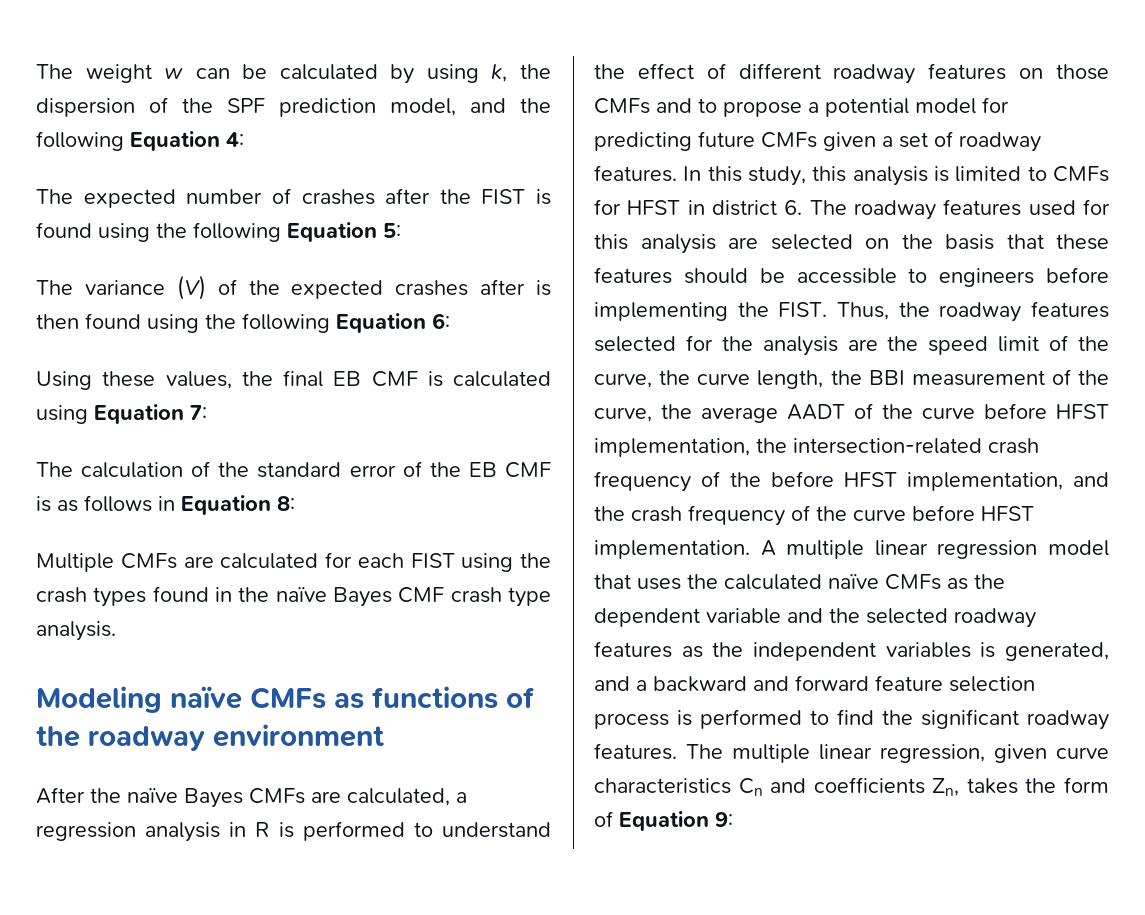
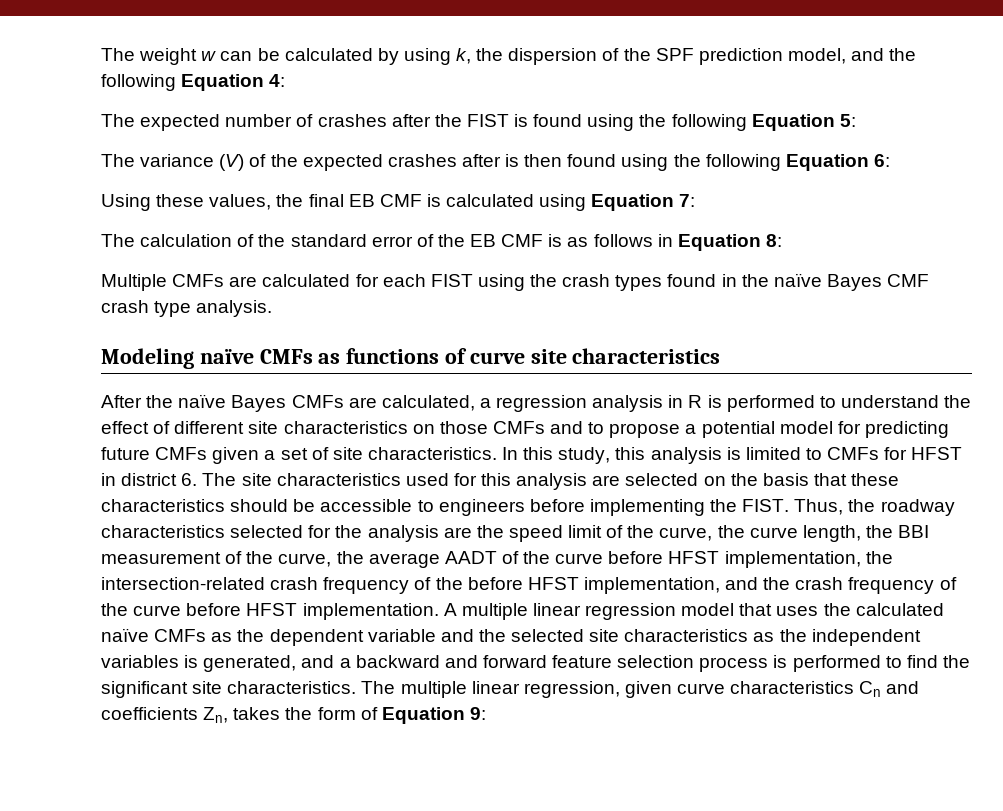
[36,724,384,751] the roadway environment -> [469,348,721,364] curve site characteristics
[833,63,1007,84] roadway features -> [248,421,408,434] site characteristics
[959,132,1041,152] [594,165,677,182] roadway features. -> [332,447,497,460] site characteristics.
[854,199,1022,220] roadway features -> [241,473,401,486] site characteristics
[594,267,672,284] features -> [101,499,225,512] characteristics
[1031,301,1109,318] features -> [101,525,225,538] characteristics
[954,608,1036,628] [594,641,672,658] roadway features -> [589,629,749,642] site characteristics
[1027,710,1109,730] [594,743,677,760] roadway features. -> [192,681,357,694] site characteristics.

